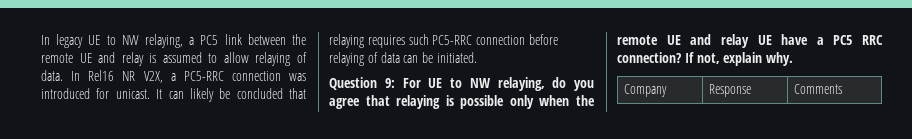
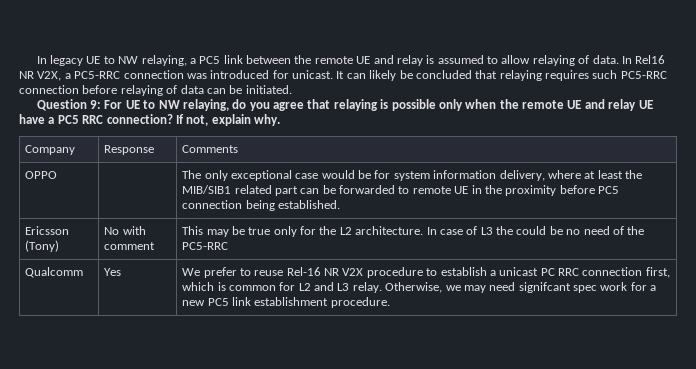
(843, 89) none -> [25,171,58,179] [182,170,643,181] [182,185,620,196] [182,200,340,211] [25,226,70,235] [25,240,60,252] [104,226,146,235] [104,242,156,250] [182,226,645,237] [182,242,229,250] [25,267,84,278] [104,268,122,276] [182,267,670,278] [182,282,657,293] [182,297,390,308] // OPPO | | The only exceptional case would be for system information delivery, where at least the MIB/SIB1 related part can be forwarded to remote UE in the proximity before PC5 connection being established. // Ericsson (Tony) | No with comment | This may be true only for the L2 architecture. In case of L3 the could be no need of the PC5-RRC // Qualcomm | Yes | We prefer to reuse Rel-16 NR V2X procedure to establish a unicast PC RRC connection first, which is common for L2 and L3 relay. Otherwise, we may need signifcant spec work for a new PC5 link establishment procedure.

